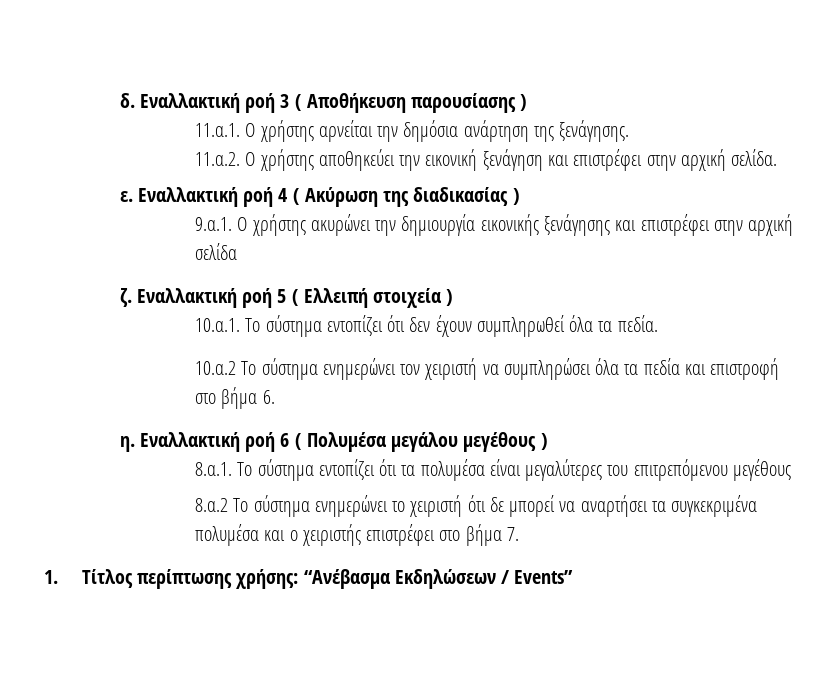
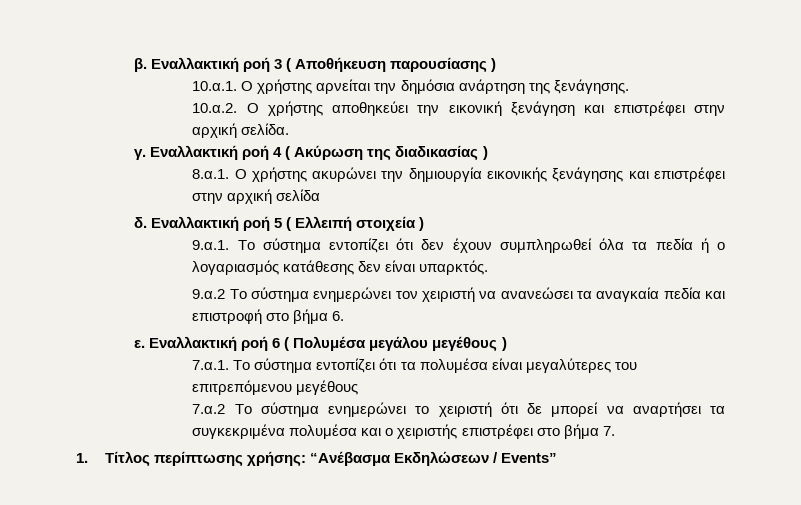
[119,93,135,108] δ. -> [134,58,148,72] β.
[195,123,241,137] 11.α.1. -> [192,81,238,91] 10.α.1.
[195,152,241,166] 11.α.2. -> [192,103,238,113] 10.α.2.
[119,191,133,202] ε. -> [134,149,147,160] γ.
[195,217,233,231] 9.α.1. -> [192,169,230,179] 8.α.1.
[119,288,132,307] ζ. -> [134,217,148,228] δ.
[195,318,241,332] 10.α.1. -> [192,240,230,250] 9.α.1.
[617,315,658,332] [195,361,237,375] πεδία. // 10.α.2 -> [655,238,725,253] [192,260,489,275] [192,289,226,299] πεδία ή ο λογαριασμός κατάθεσης δεν είναι υπαρκτός. // 9.α.2
[503,358,639,380] συμπληρώσει όλα τα -> [500,287,660,302] ανανεώσει τα αναγκαία
[119,436,135,452] η. -> [134,340,146,348] ε.
[195,462,233,476] 8.α.1. -> [192,360,230,370] 7.α.1.
[195,498,229,512] 8.α.2 -> [192,404,226,414] 7.α.2

